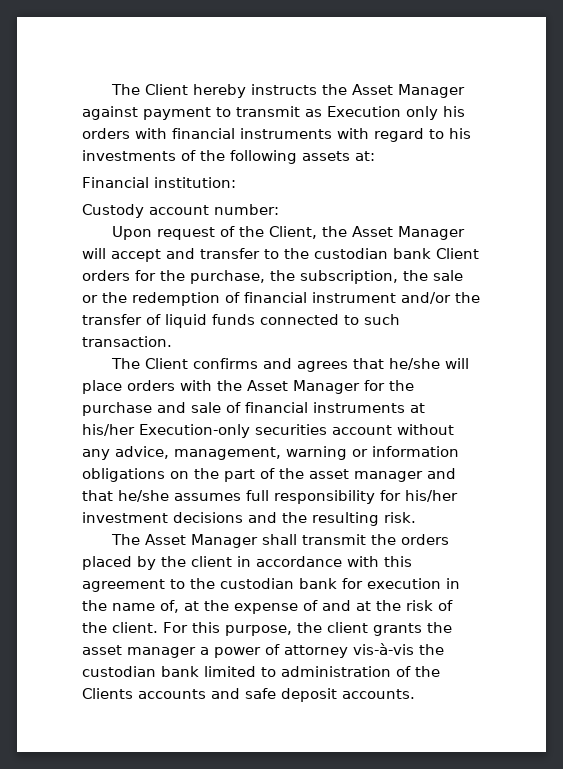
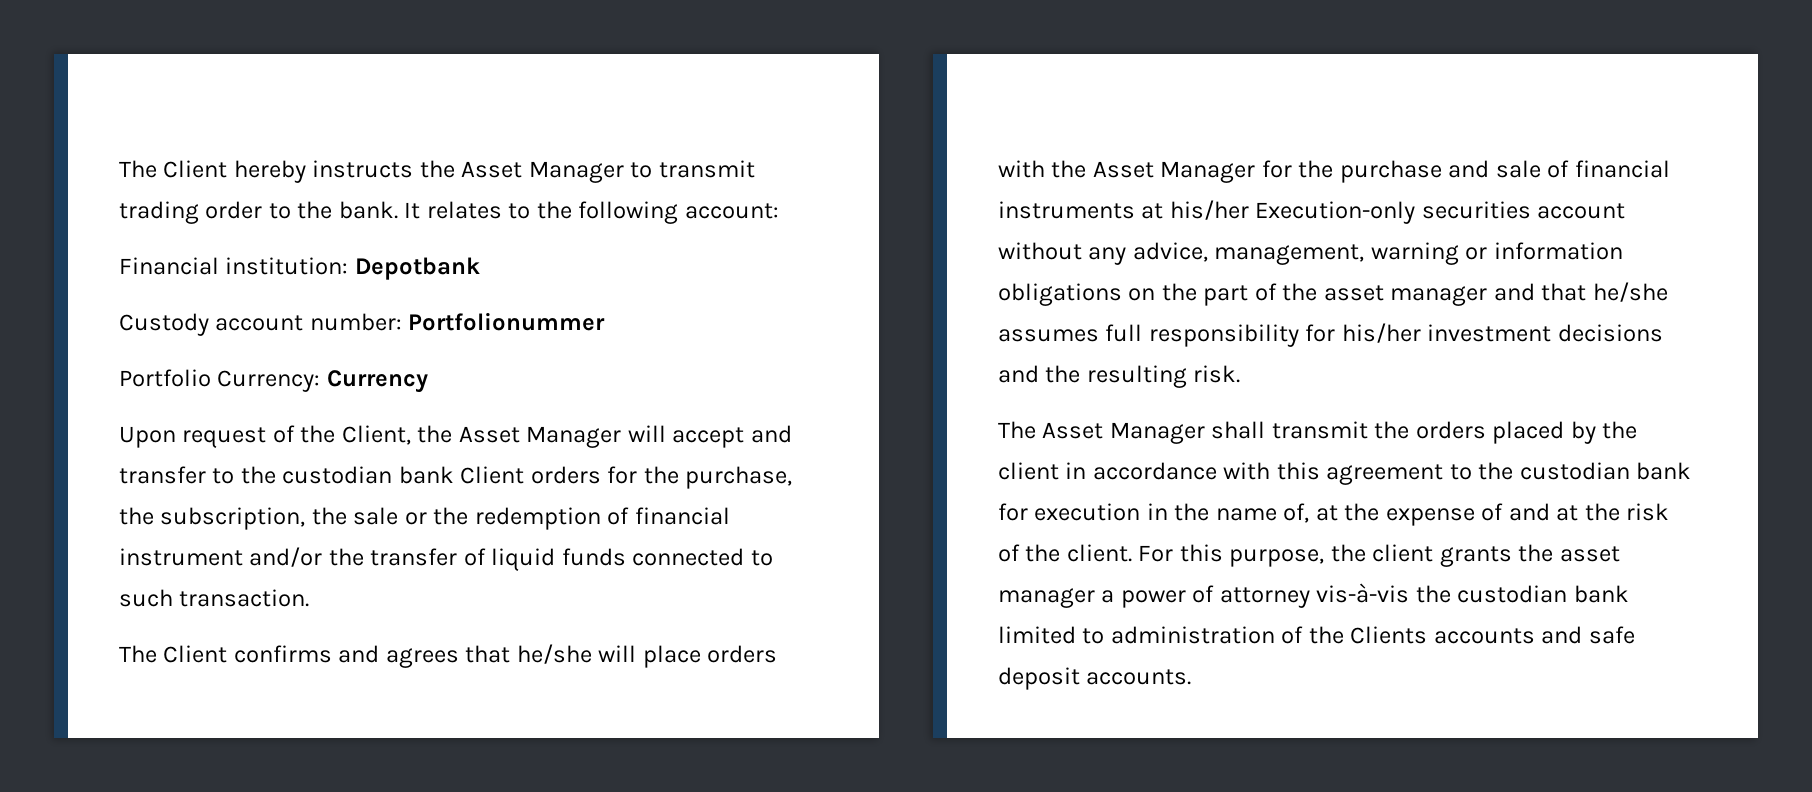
[82,106,465,120] [82,128,471,142] [82,150,375,164] against payment to transmit as Execution only his orders with financial instruments with regard to his investments of the following assets at: -> [630,160,755,178] [119,201,779,224] to transmit trading order to the bank. It relates to the following account:
(236, 182) none -> [354,257,480,280] Depotbank
(279, 209) none -> [408,312,606,331] [119,369,428,393] Portfolionummer // Portfolio Currency: Currency

